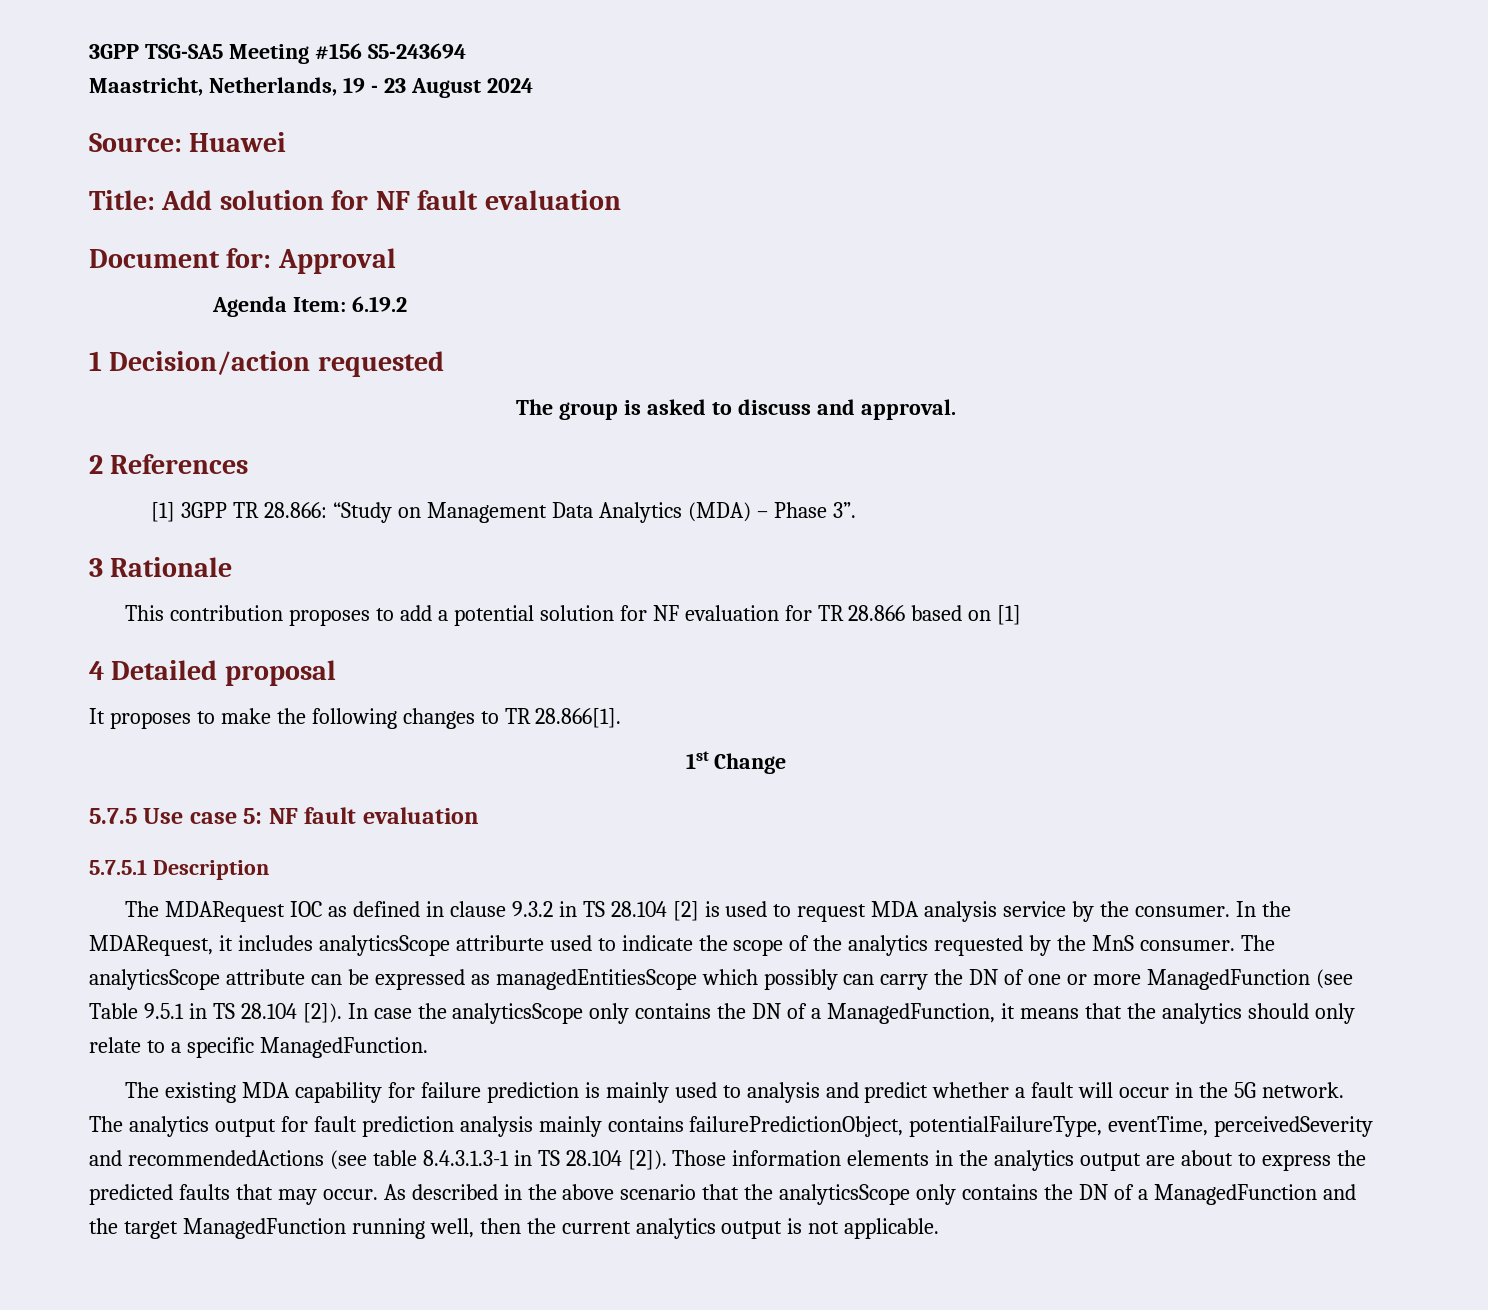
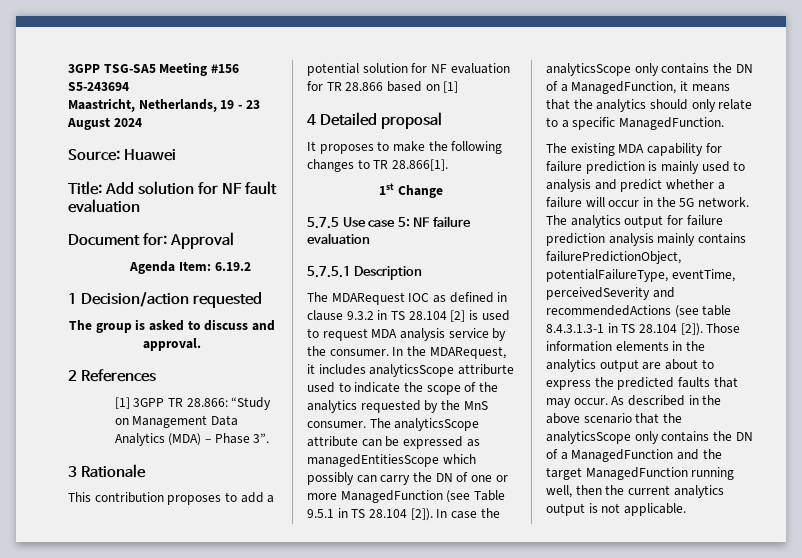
[304,807,357,824] fault -> [432,216,471,227] failure
[1031,1082,1075,1098] fault -> [546,197,582,208] failure
[313,1116,357,1132] fault -> [686,215,723,226] failure

